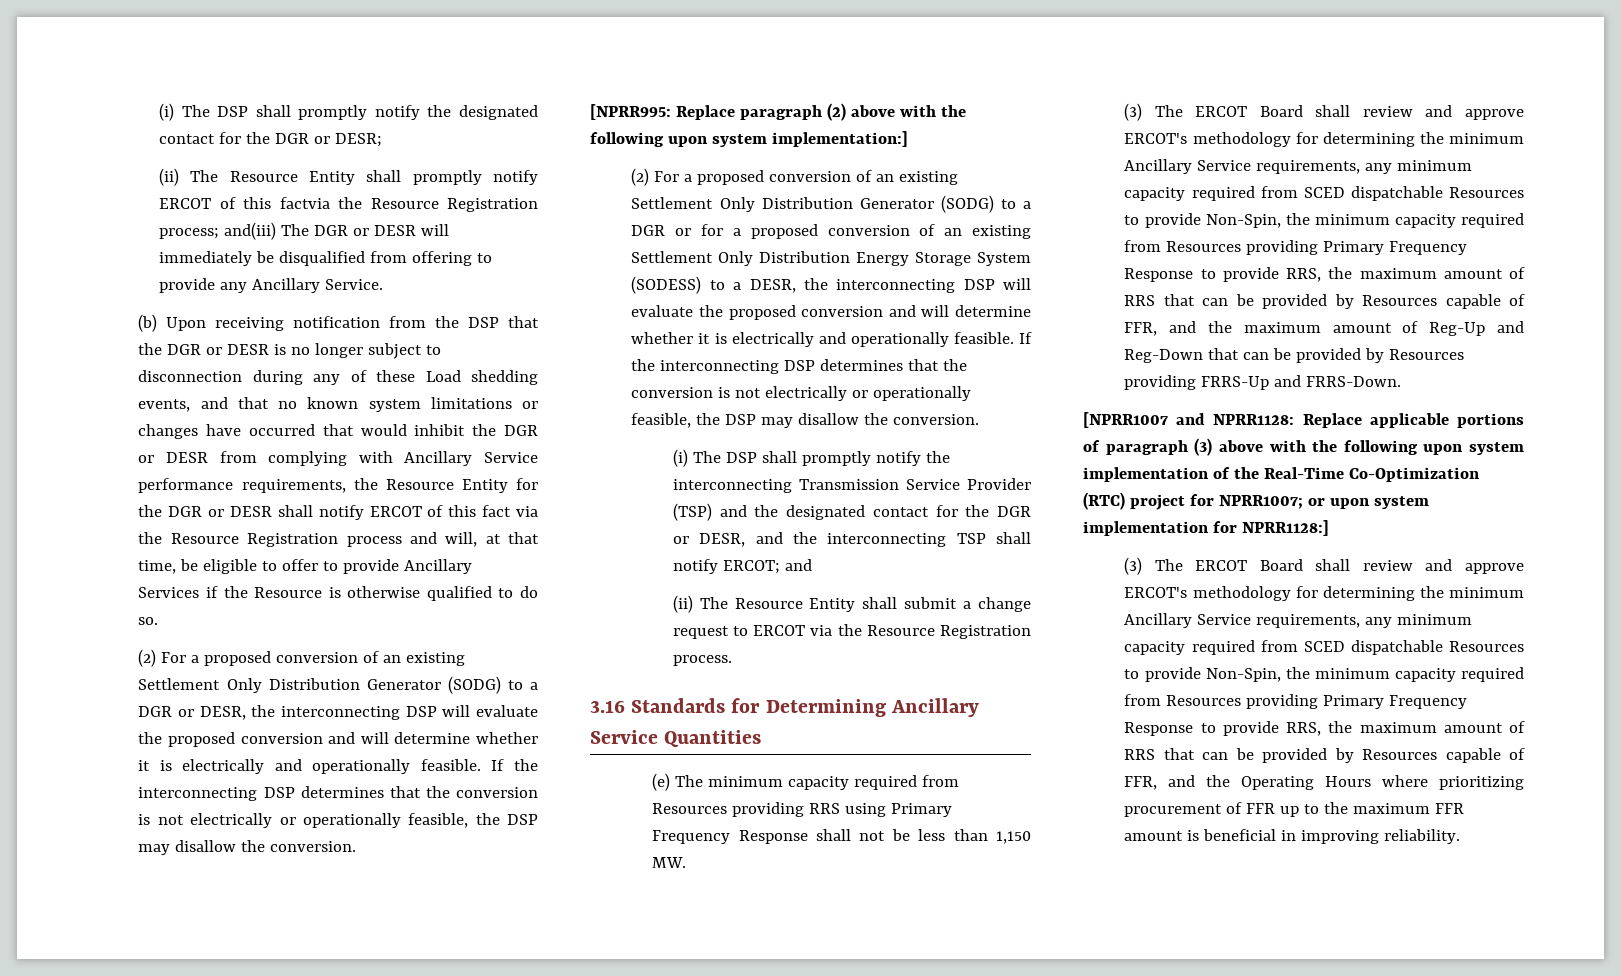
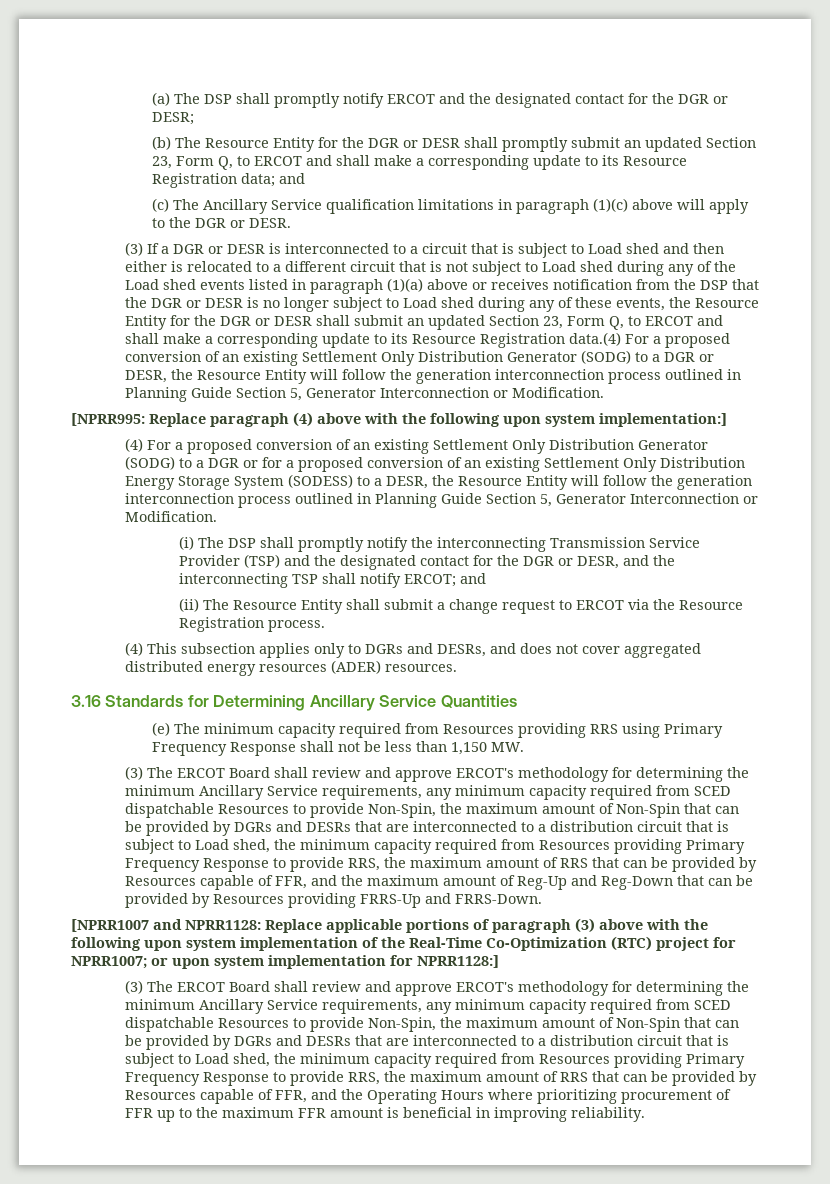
[159,103,420,121] (i) The DSP shall promptly notify -> [151,92,465,108] (a) The DSP shall promptly notify ERCOT and
[159,168,538,186] [159,197,538,212] [159,222,450,240] [159,251,493,266] [159,278,384,293] [138,314,285,332] (ii) The Resource Entity shall promptly notify ERCOT of this factvia the Resource Registration process; and(iii) The DGR or DESR will immediately be disqualified from offering to provide any Ancillary Service. // (b) Upon receiving -> [151,136,756,152] [151,155,687,170] [151,173,305,188] [151,198,749,214] [151,217,291,228] [124,242,724,258] [124,261,736,276] [124,278,549,294] (b) The Resource Entity for the DGR or DESR shall promptly submit an updated Section 23, Form Q, to ERCOT and shall make a corresponding update to its Resource Registration data; and // (c) The Ancillary Service qualification limitations in paragraph (1)(c) above will apply to the DGR or DESR. // (3) If a DGR or DESR is interconnected to a circuit that is subject to Load shed and then either is relocated to a different circuit that is not subject to Load shed during any of the Load shed events listed in paragraph (1)(a) above or receives
[138,370,243,382] disconnection -> [402,297,474,308] Load shed
[425,370,538,385] [138,397,538,412] [138,424,539,439] [138,451,538,466] [138,478,346,493] Load shedding events, and that no known system limitations or changes have occurred that would inhibit the DGR or DESR from complying with Ancillary Service performance requirements, -> [615,298,665,311] events,
[318,505,538,520] [138,532,539,547] [138,559,473,574] [138,586,538,601] [138,617,159,625] [138,649,157,667] notify ERCOT of this fact via the Resource Registration process and will, at that time, be eligible to offer to provide Ancillary Services if the Resource is otherwise qualified to do so. // (2) -> [353,315,723,330] [124,332,621,348] submit an updated Section 23, Form Q, to ERCOT and shall make a corresponding update to its Resource Registration data.(4)
[281,705,538,720] [138,732,538,747] [138,759,538,774] [138,786,538,801] [138,813,538,828] [138,840,357,855] interconnecting DSP will evaluate the proposed conversion and will determine whether it is electrically and operationally feasible. If the interconnecting DSP determines that the conversion is not electrically or operationally feasible, the DSP may disallow the conversion. -> [196,369,741,384] [124,387,604,402] Resource Entity will follow the generation interconnection process outlined in Planning Guide Section 5, Generator Interconnection or Modification.
[826,103,846,121] (2) -> [293,412,313,427] (4)
[631,168,650,186] (2) -> [124,438,143,452] (4)
[836,278,1031,293] [631,305,1031,320] [631,332,1032,347] [631,359,968,374] [631,386,972,401] [631,413,980,428] interconnecting DSP will evaluate the proposed conversion and will determine whether it is electrically and operationally feasible. If the interconnecting DSP determines that the conversion is not electrically or operationally feasible, the DSP may disallow the conversion. -> [457,475,752,490] [124,493,758,508] [124,511,217,522] Resource Entity will follow the generation interconnection process outlined in Planning Guide Section 5, Generator Interconnection or Modification.
(732, 660) none -> [124,642,701,658] [124,660,457,676] // (4) This subsection applies only to DGRs and DESRs, and does not cover aggregated distributed energy resources (ADER) resources.
(1310, 219) none -> [465,803,739,818] [124,821,729,836] [124,839,296,854] maximum amount of Non-Spin that can be provided by DGRs and DESRs that are interconnected to a distribution circuit that is subject to Load shed, the
(1310, 673) none -> [465,1017,739,1032] [124,1035,729,1050] [124,1053,296,1068] maximum amount of Non-Spin that can be provided by DGRs and DESRs that are interconnected to a distribution circuit that is subject to Load shed, the

